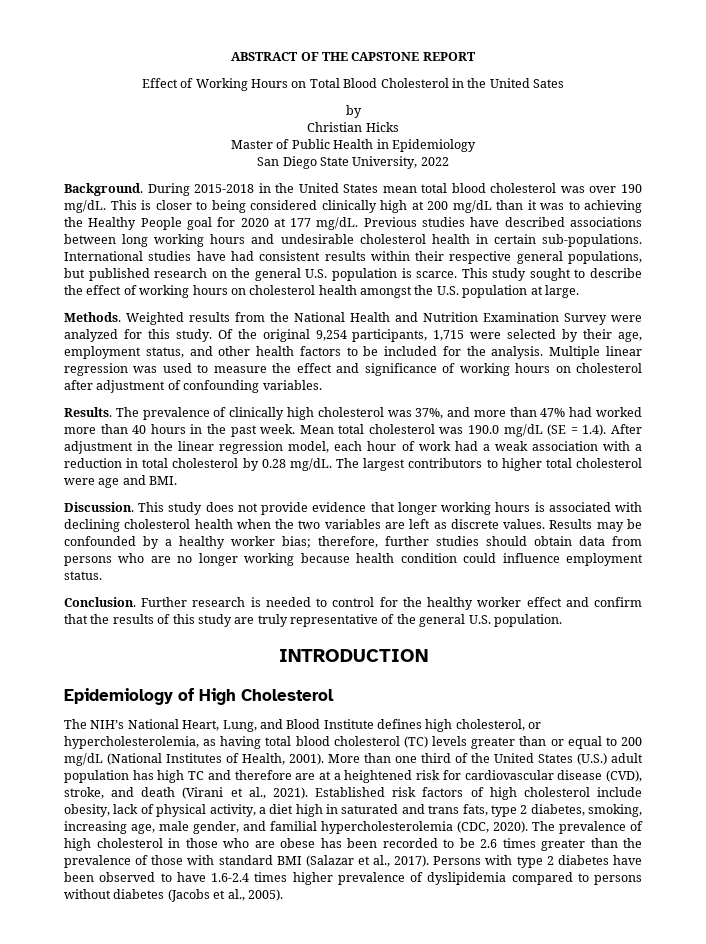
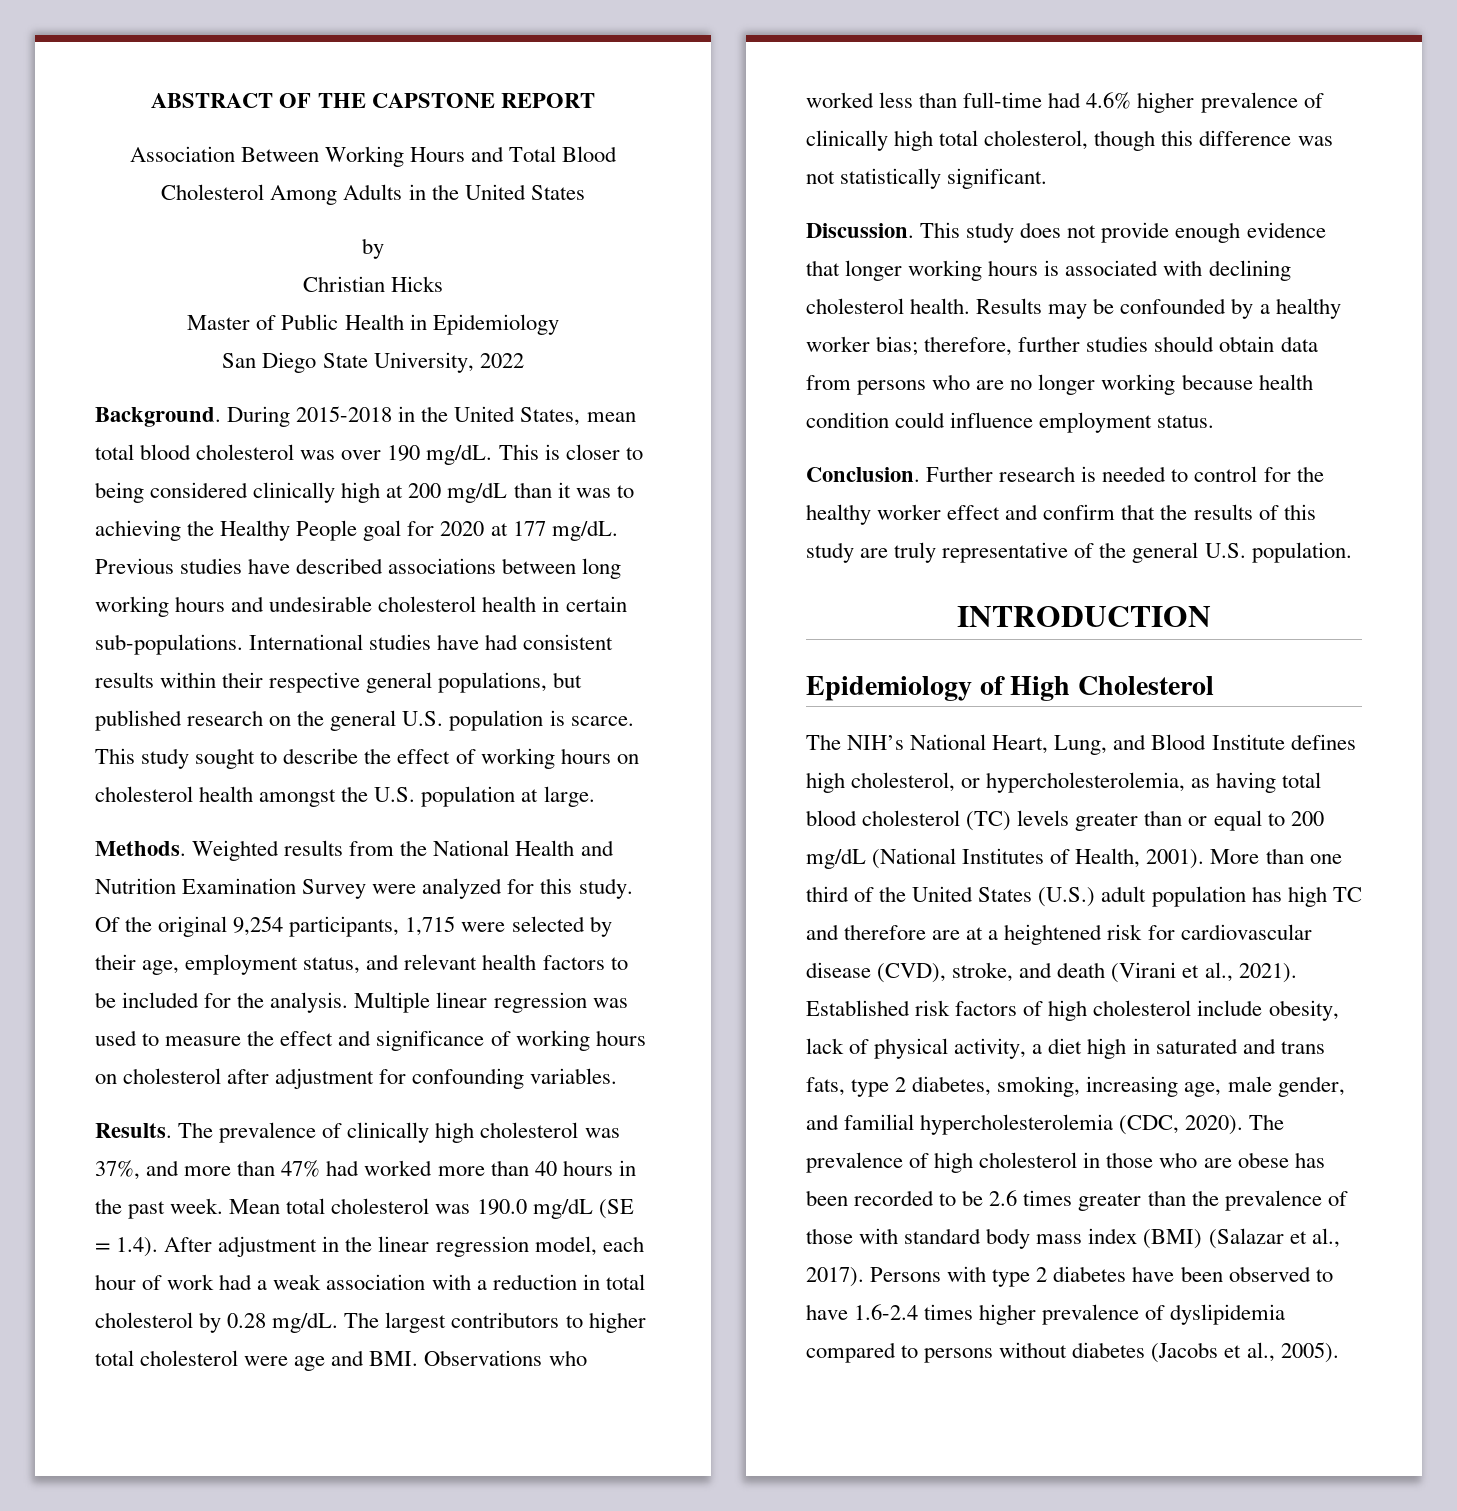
[141,78,194,88] Effect of -> [129,146,319,162] Association Between
[291,81,307,88] on -> [471,146,505,162] and
[451,78,565,88] in the United Sates -> [270,184,585,205] Among Adults in the United States
[343,184,379,193] States -> [520,407,581,426] States,
[218,346,251,356] other -> [404,954,478,970] relevant
[167,380,181,390] of -> [379,1069,407,1084] for
(178, 480) none -> [424,1350,587,1366] [806,92,1324,113] [806,130,1333,151] [806,168,1048,189] Observations who worked less than full-time had 4.6% higher prevalence of clinically high total cholesterol, though this difference was not statistically significant.
(309, 508) none -> [1175,222,1241,243] enough
[194,519,546,529] health when the two variables are left as discrete values. -> [910,298,971,314] health.
[276,856,302,865] BMI -> [986,1228,1203,1249] body mass index (BMI)

